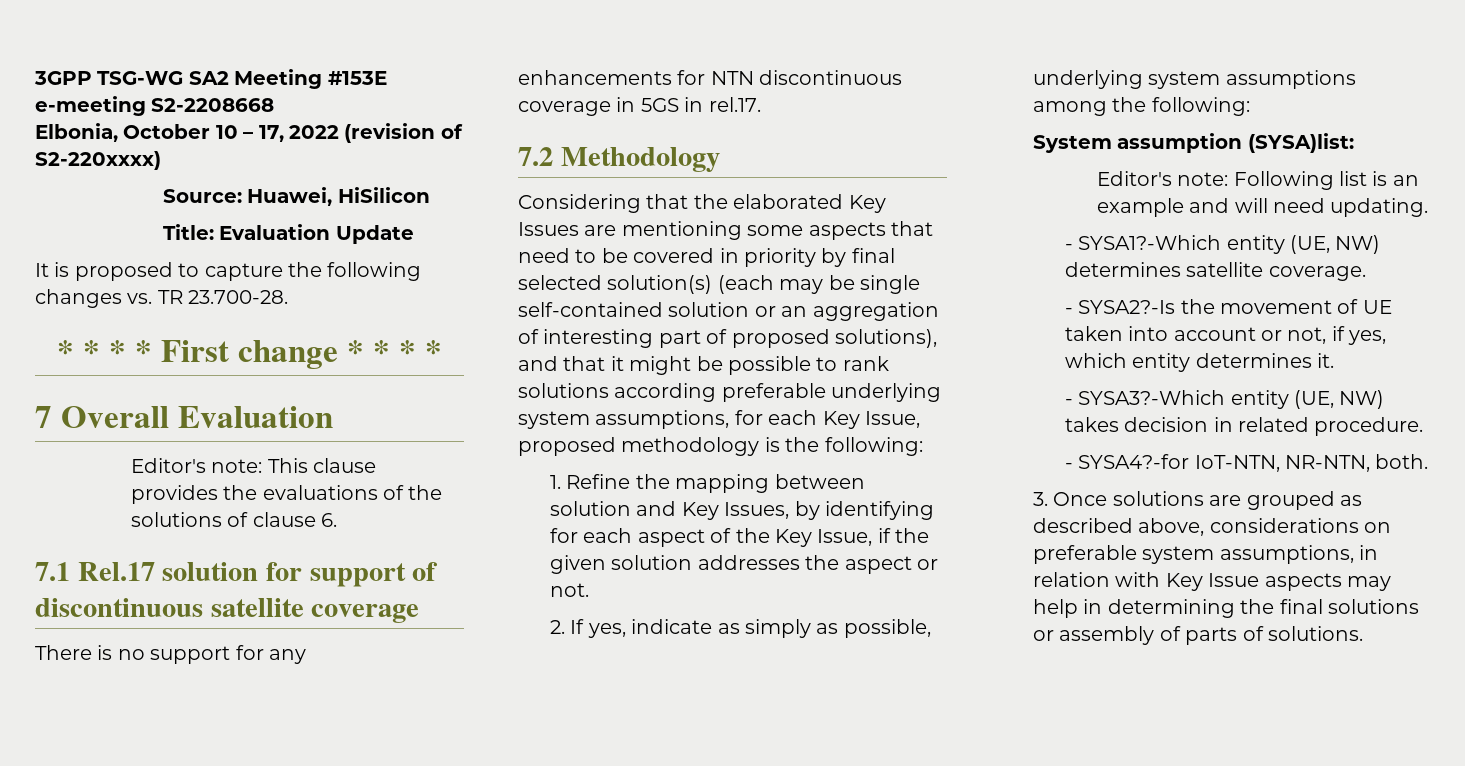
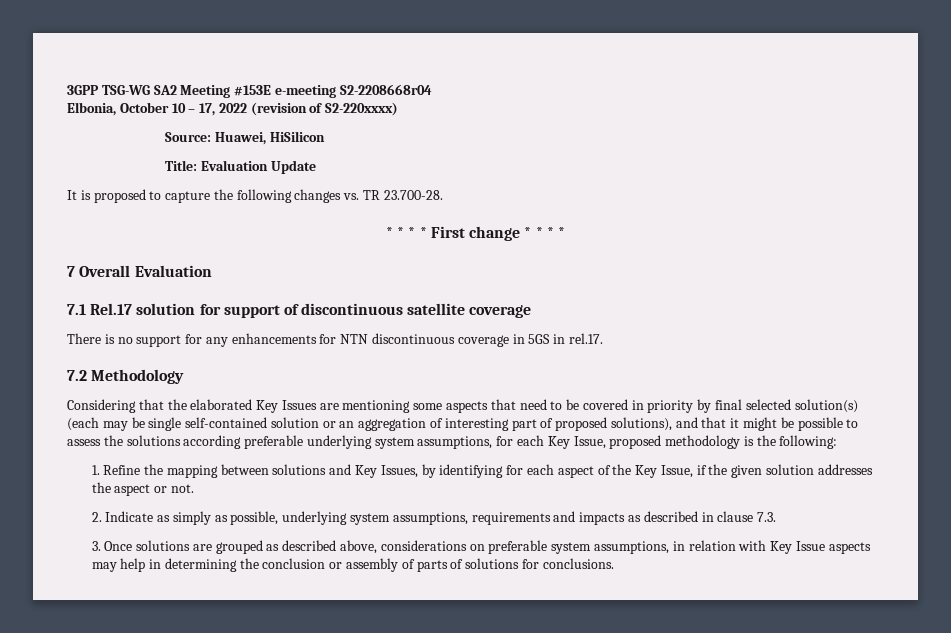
[151,98,275,112] S2-2208668 -> [339,84,432,95] S2-2208668r04
[130,458,376,473] [130,485,443,504] [130,512,337,527] // Editor's note: This clause provides the evaluations of the solutions of clause 6. -> (212, 271) none
[842,356,889,371] rank -> [67,435,123,446] assess the
[549,501,631,516] solution -> [272,464,327,475] solutions
[570,619,713,638] If yes, indicate -> [105,511,154,522] Indicate
[1225,70,1356,89] [1032,97,1250,116] [1032,133,1354,153] [1096,171,1419,190] [1096,198,1429,217] [1064,235,1381,254] [1064,262,1366,281] [1064,299,1392,314] [1064,326,1387,345] [1064,353,1335,372] [1064,390,1385,409] [1064,417,1424,436] [1064,454,1429,472] assumptions among the following: // System assumption (SYSA)list: // Editor's note: Following list is an example and will need updating. // - SYSA1?-Which entity (UE, NW) determines satellite coverage. // - SYSA2?-Is the movement of UE taken into account or not, if yes, which entity determines it. // - SYSA3?-Which entity (UE, NW) takes decision in related procedure. // - SYSA4?-for IoT-NTN, NR-NTN, both. -> [392,511,777,525] assumptions, requirements and impacts as described in clause 7.3.
[1279,599,1419,614] final solutions -> [262,558,326,569] conclusion
[1267,626,1363,641] solutions. -> [465,558,614,569] solutions for conclusions.

